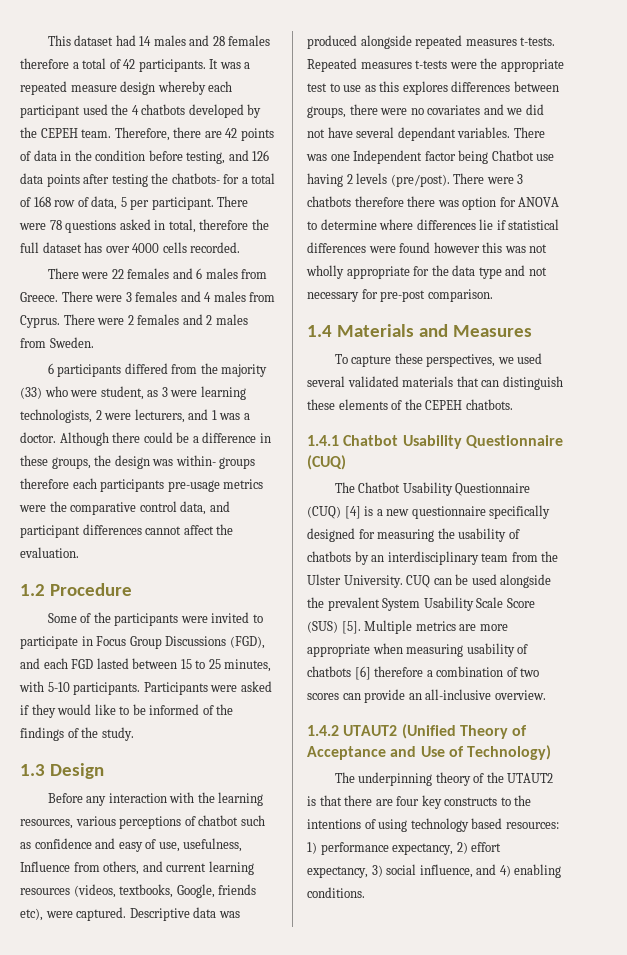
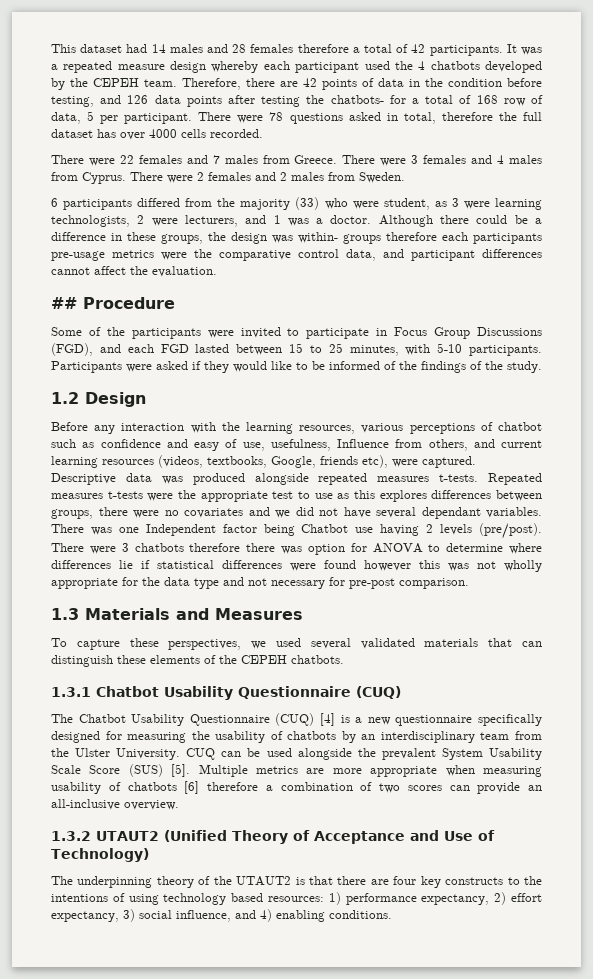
[196,268,203,279] 6 -> [212,155,220,164] 7
[20,584,45,596] 1.2 -> [51,297,77,309] ##
[20,764,45,776] 1.3 -> [51,392,79,404] 1.2
[307,325,332,337] 1.4 -> [51,608,79,620] 1.3
[307,435,339,446] 1.4.1 -> [51,687,91,697] 1.3.1
[307,725,339,736] 1.4.2 -> [51,831,91,841] 1.3.2

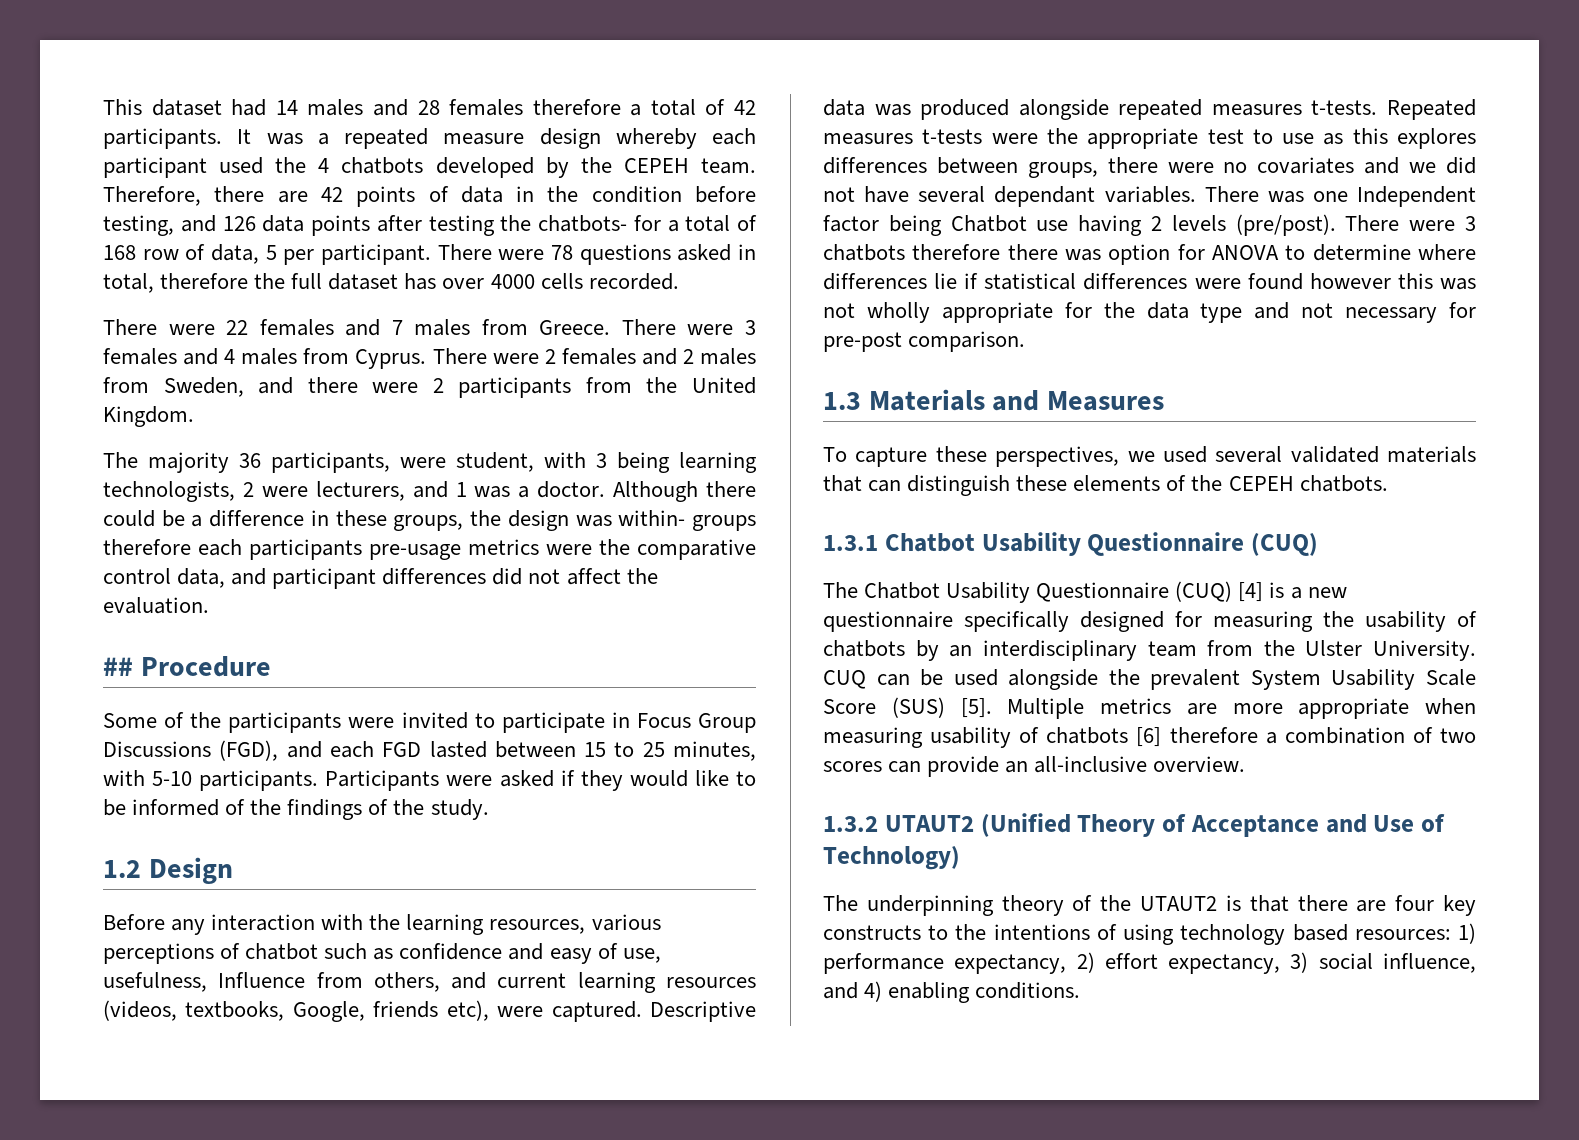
[359,172,405,183] [51,197,490,210] Sweden. // 6 participants differed from the majority (33) who were student, as 3 were -> [163,377,756,398] [103,406,194,427] [103,452,670,473] Sweden, and there were 2 participants from the United Kingdom. // The majority 36 participants, were student, with 3 being
[51,267,90,275] cannot -> [492,568,561,585] did not

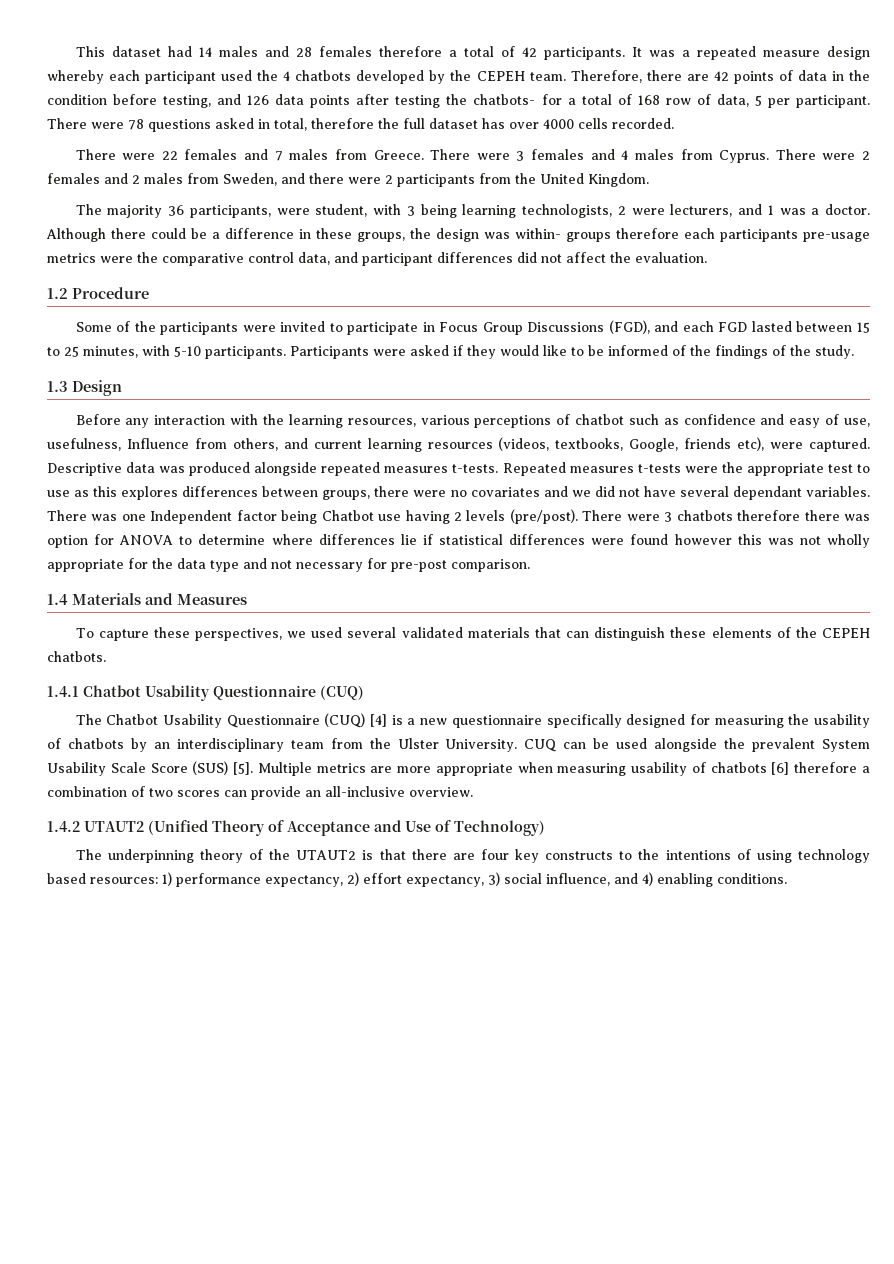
[103,657,133,676] ## -> [47,288,68,299] 1.2
[103,860,141,878] 1.2 -> [47,381,68,392] 1.3
[823,392,861,410] 1.3 -> [47,594,68,605] 1.4
[823,535,878,551] 1.3.1 -> [47,686,79,697] 1.4.1
[823,816,878,832] 1.3.2 -> [47,821,80,832] 1.4.2

